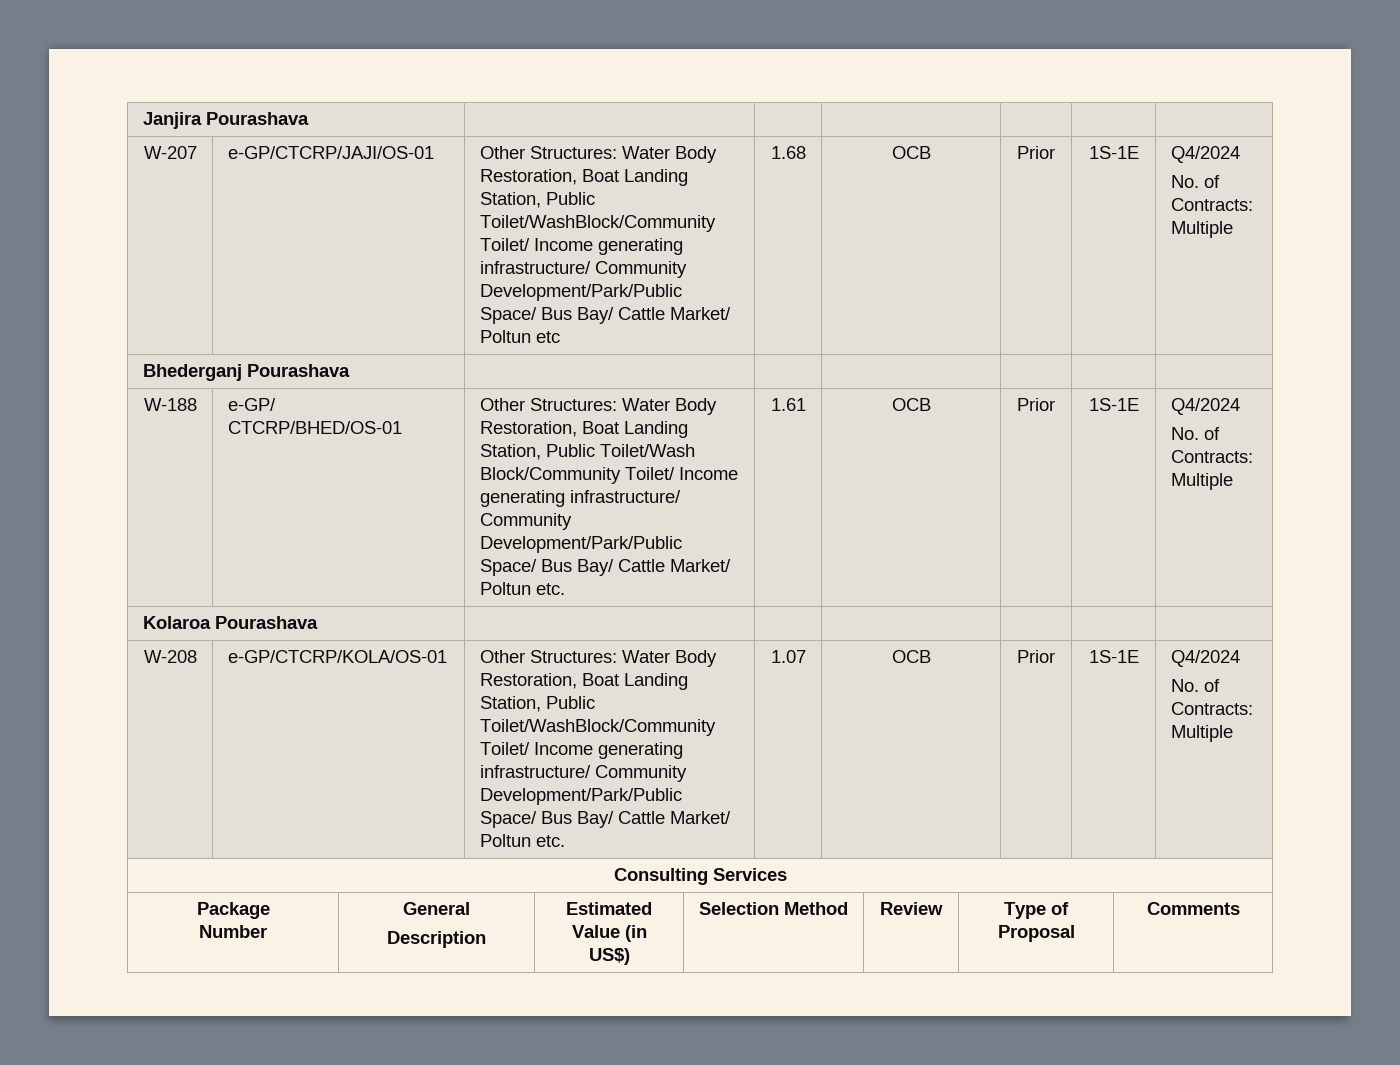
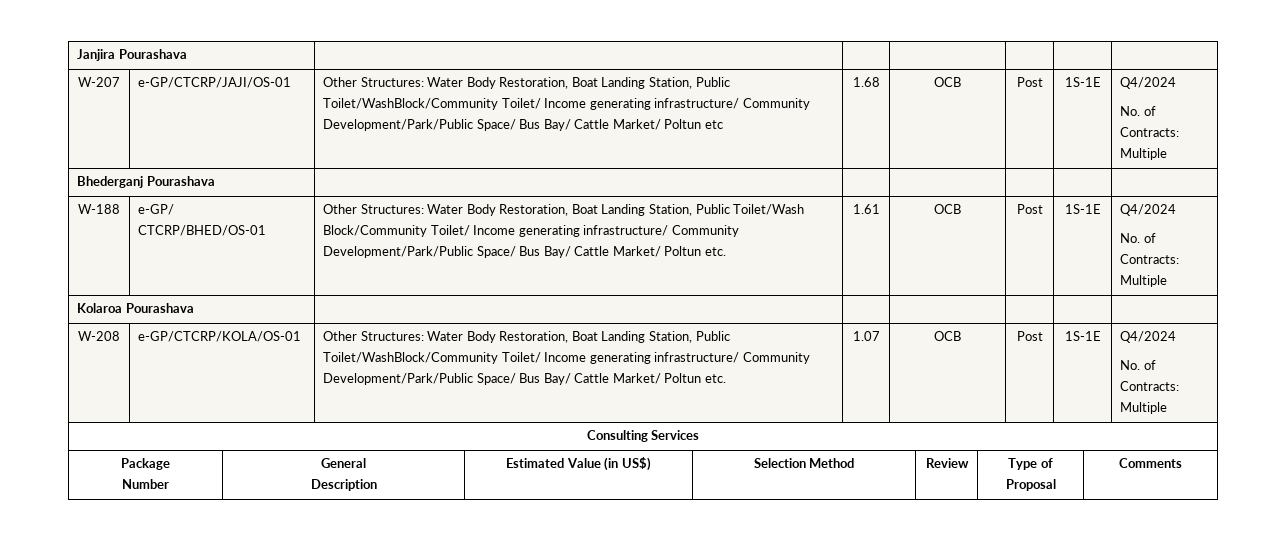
[1017,146,1055,159] Prior -> [1016,77,1043,87] Post
[1017,398,1055,411] Prior -> [1016,204,1043,214] Post
[1017,650,1055,663] Prior -> [1016,331,1043,341] Post

